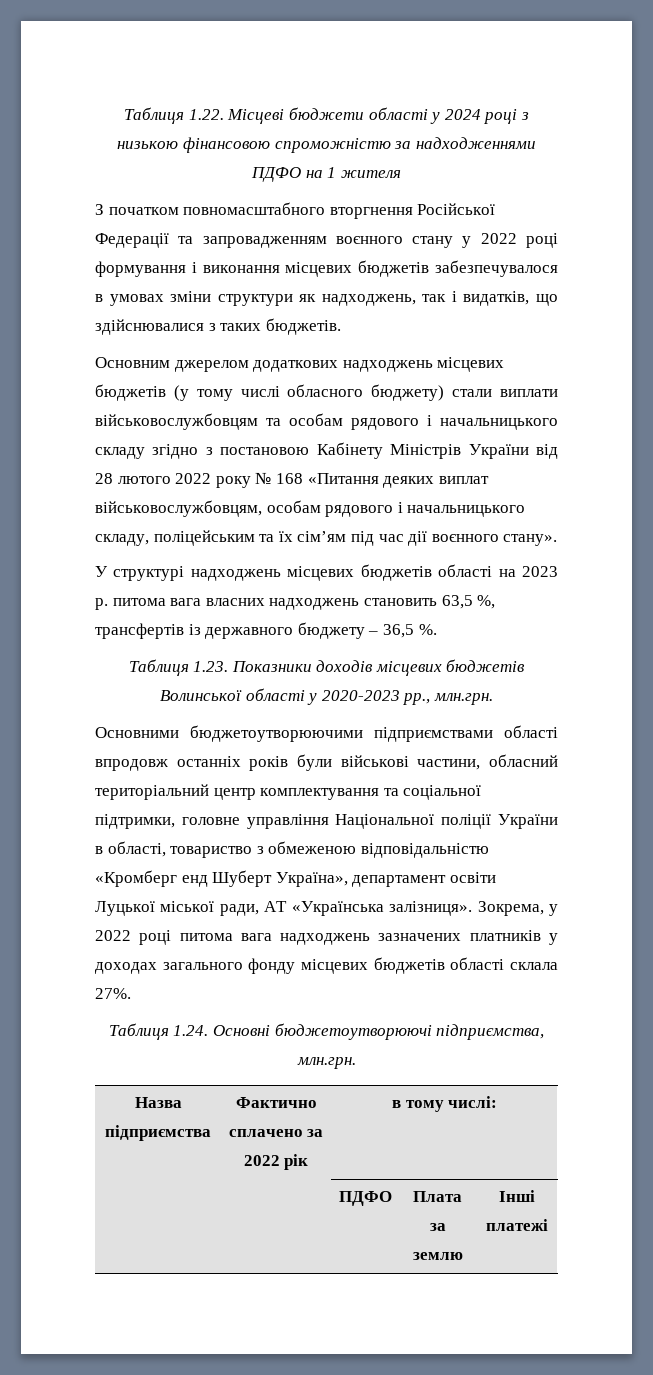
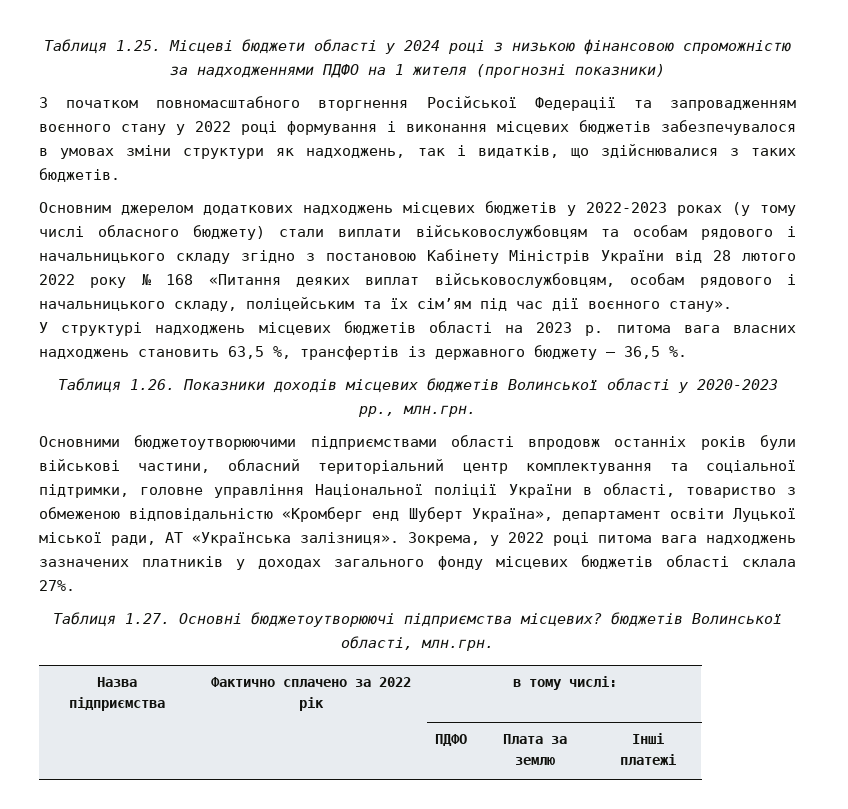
[124,107,224,124] Таблиця 1.22. -> [44,39,161,54] Таблиця 1.25.
(401, 174) none -> [476,64,665,78] (прогнозні показники)
(166, 392) none -> [567,202,722,216] у 2022-2023 роках
[193,661,229,672] 1.23. -> [129,379,175,390] 1.26.
[173,1025,209,1036] 1.24. -> [125,613,170,624] 1.27.
[436,1024,545,1040] підприємства, -> [404,612,782,627] [341,636,413,650] підприємства місцевих? бюджетів Волинської області,

